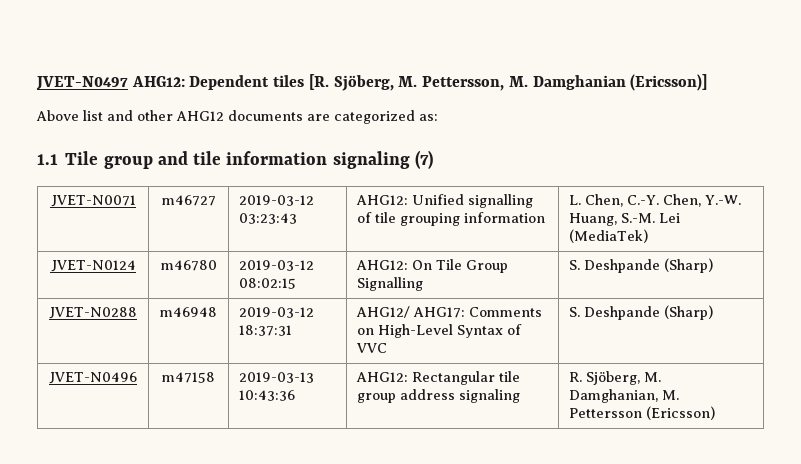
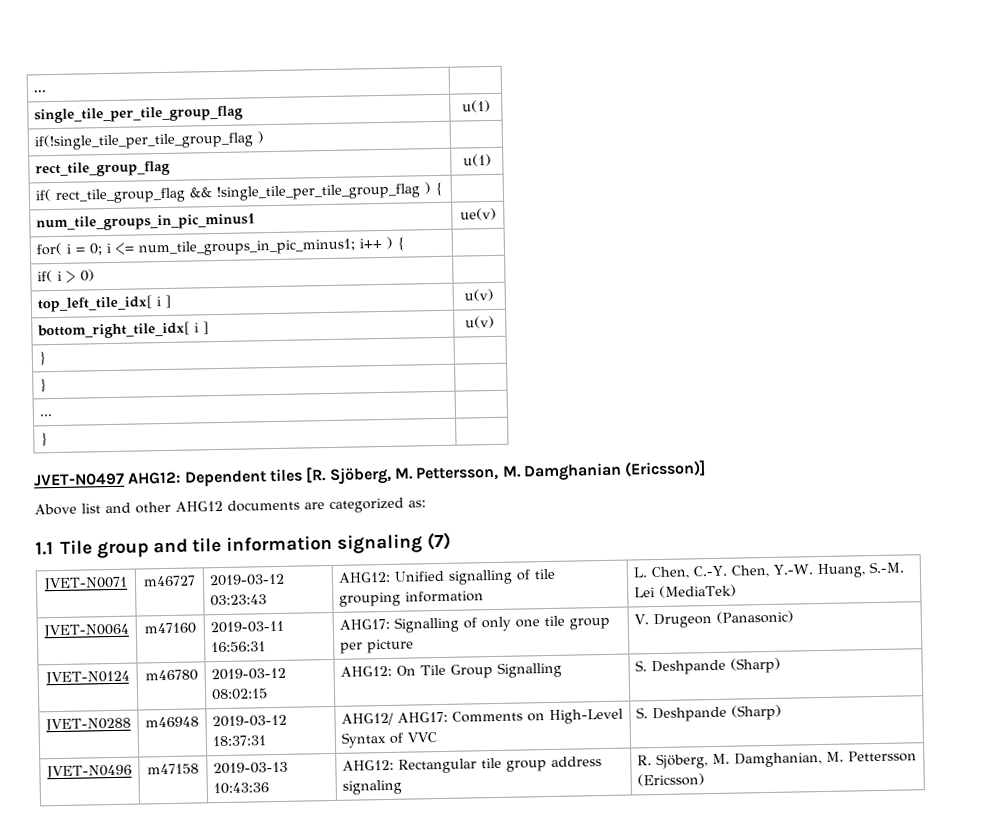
(36, 83) none -> [33,89,47,93] [34,105,244,124] [461,99,491,113] [34,131,265,151] [35,160,171,178] [462,153,492,167] [35,181,444,204] [36,213,257,232] [459,207,497,221] [36,236,406,257] [37,269,96,283] [37,294,172,313] [464,288,494,302] [37,321,210,340] [465,315,495,329] [38,351,47,366] [39,378,48,393] [39,414,53,417] [40,432,49,447] ... | // single_tile_per_tile_group_flag | u(1) // if(!single_tile_per_tile_group_flag ) | // rect_tile_group_flag | u(1) // if( rect_tile_group_flag && !single_tile_per_tile_group_flag ) { | // num_tile_groups_in_pic_minus1 | ue(v) // for( i = 0; i <= num_tile_groups_in_pic_minus1; i++ ) { | // if( i > 0) | // top_left_tile_idx[ i ] | u(v) // bottom_right_tile_idx[ i ] | u(v) // } | // } | // ... | // } | //
(649, 236) none -> [43,623,129,639] [144,622,196,635] [210,620,285,634] [211,641,267,653] [339,615,611,633] [340,638,415,654] [634,610,795,629] // JVET-N0064 | m47160 | 2019-03-11 16:56:31 | AHG17: Signalling of only one tile group per picture | V. Drugeon (Panasonic)

